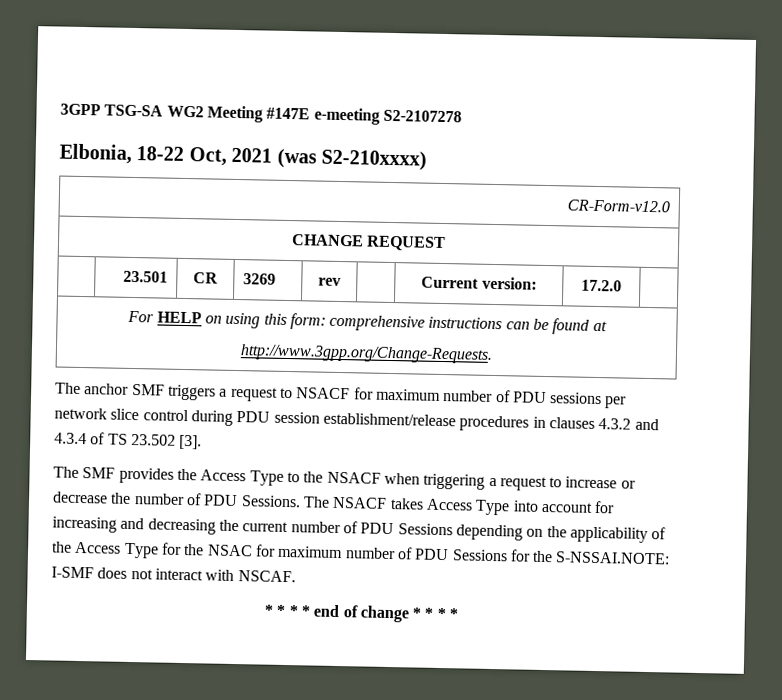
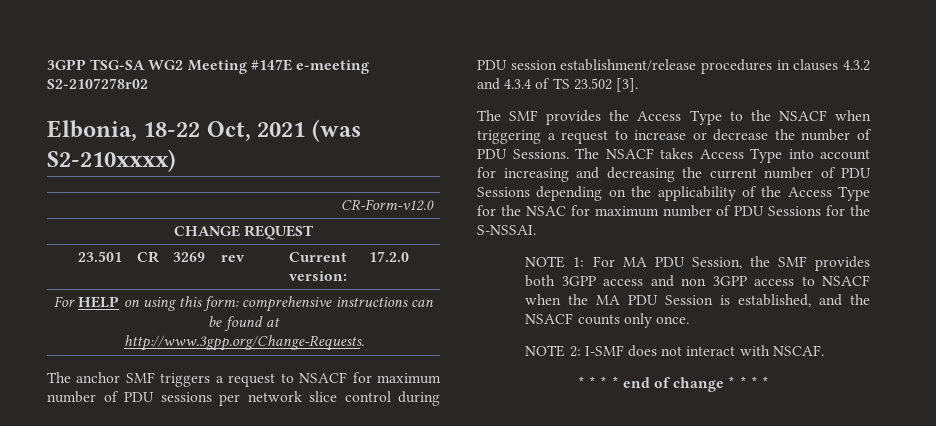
[382,109,462,123] S2-2107278 -> [47,78,148,89] S2-2107278r02
[555,551,671,565] S-NSSAI.NOTE: -> [477,225,536,235] [525,256,870,271] [525,275,870,287] [525,294,870,307] [525,313,689,328] [525,345,581,357] S-NSSAI. // NOTE 1: For MA PDU Session, the SMF provides both 3GPP access and non 3GPP access to NSACF when the MA PDU Session is established, and the NSACF counts only once. // NOTE 2:

